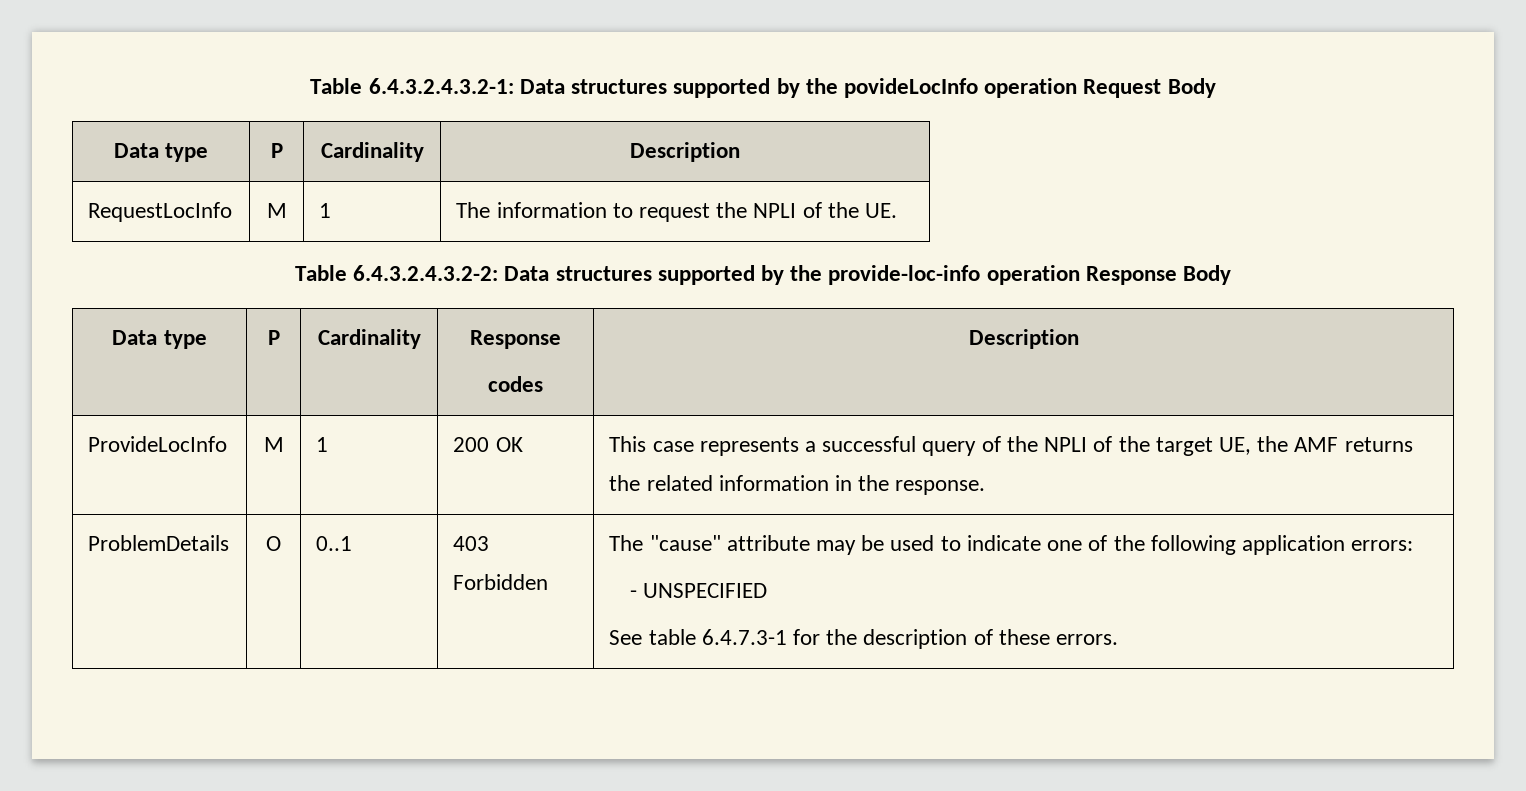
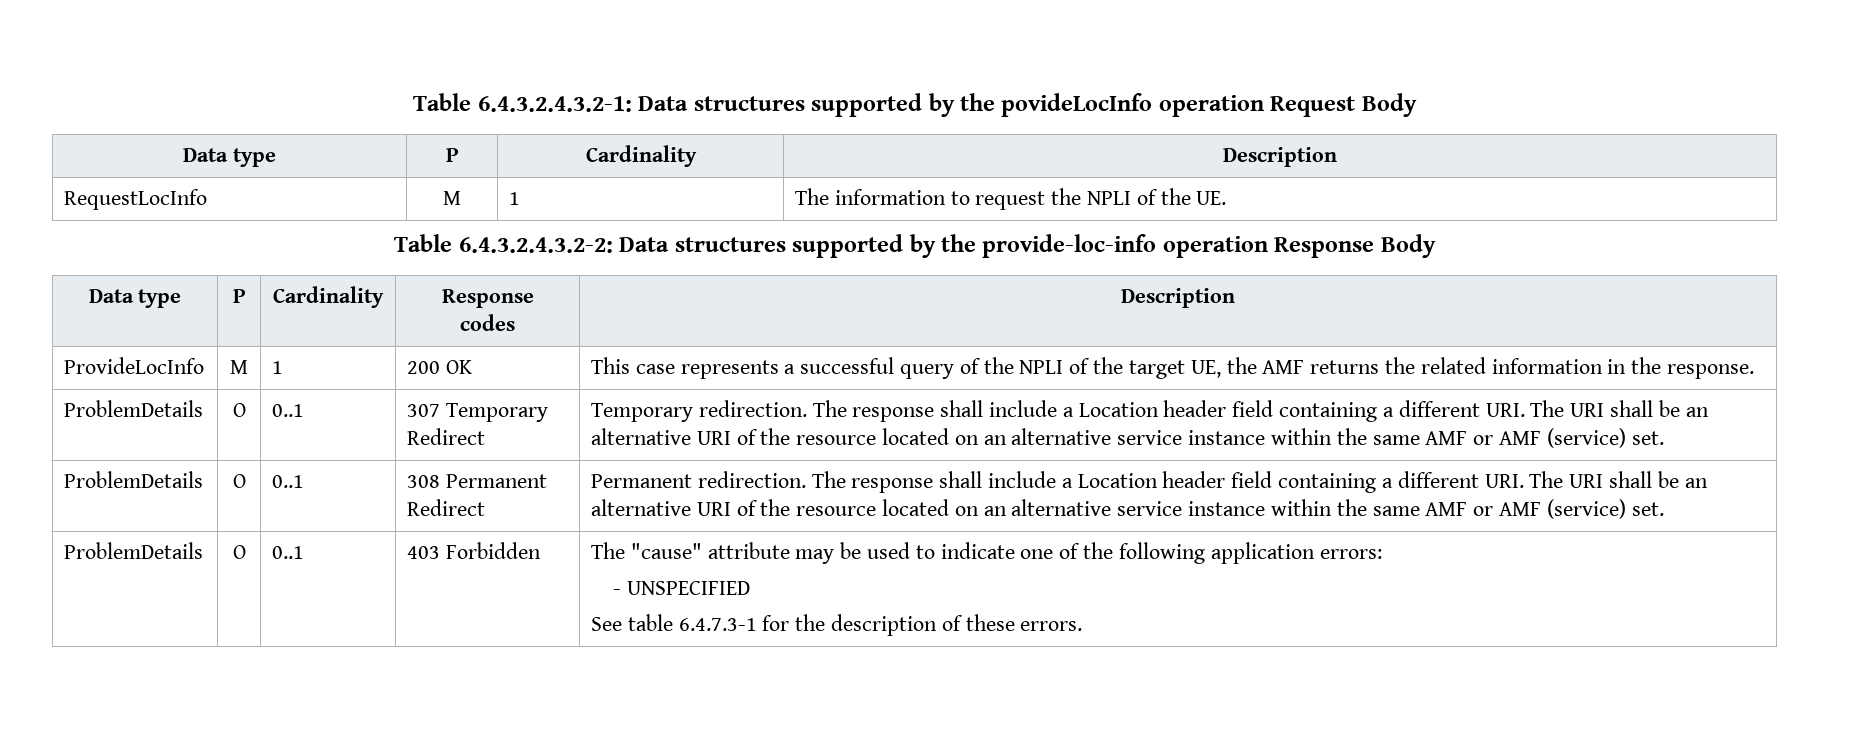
(986, 487) none -> [64,400,204,417] [232,403,246,417] [272,404,305,417] [407,403,548,422] [407,428,486,445] [591,400,1709,422] [591,428,1664,448] [64,471,204,488] [232,474,246,488] [272,475,305,488] [407,474,547,488] [407,499,486,516] [591,471,1708,493] [591,499,1664,519] // ProblemDetails | O | 0..1 | 307 Temporary Redirect | Temporary redirection. The response shall include a Location header field containing a different URI. The URI shall be an alternative URI of the resource located on an alternative service instance within the same AMF or AMF (service) set. // ProblemDetails | O | 0..1 | 308 Permanent Redirect | Permanent redirection. The response shall include a Location header field containing a different URI. The URI shall be an alternative URI of the resource located on an alternative service instance within the same AMF or AMF (service) set.

